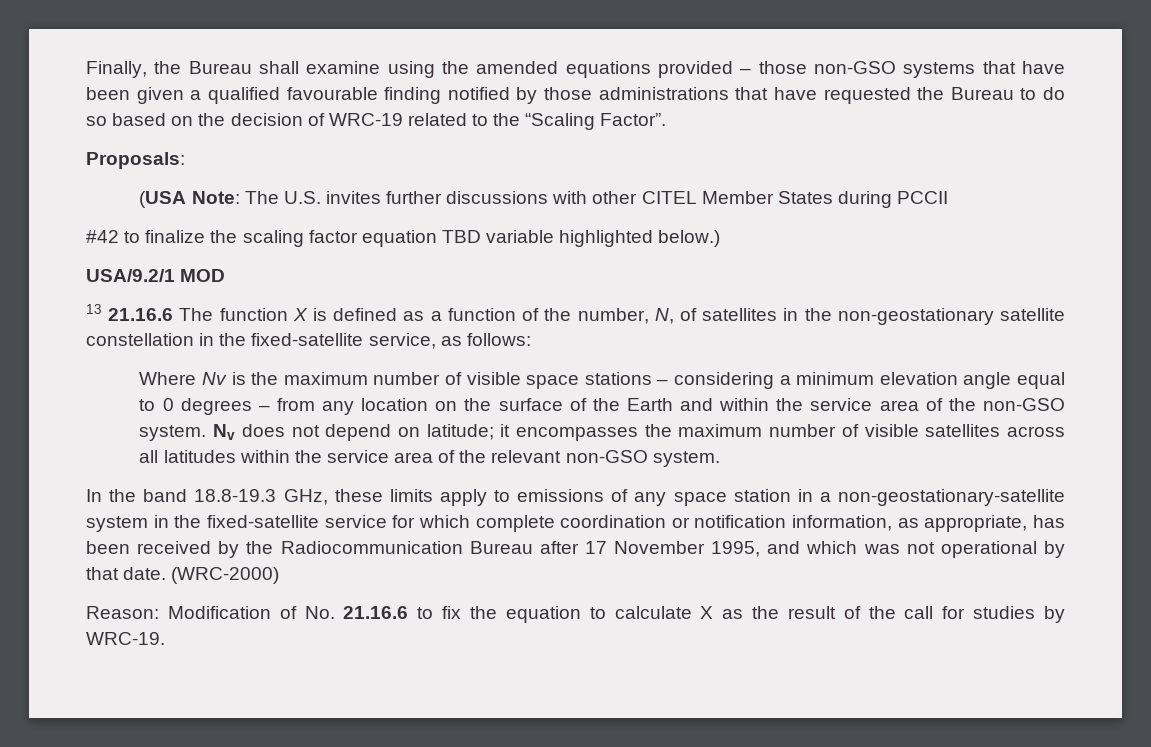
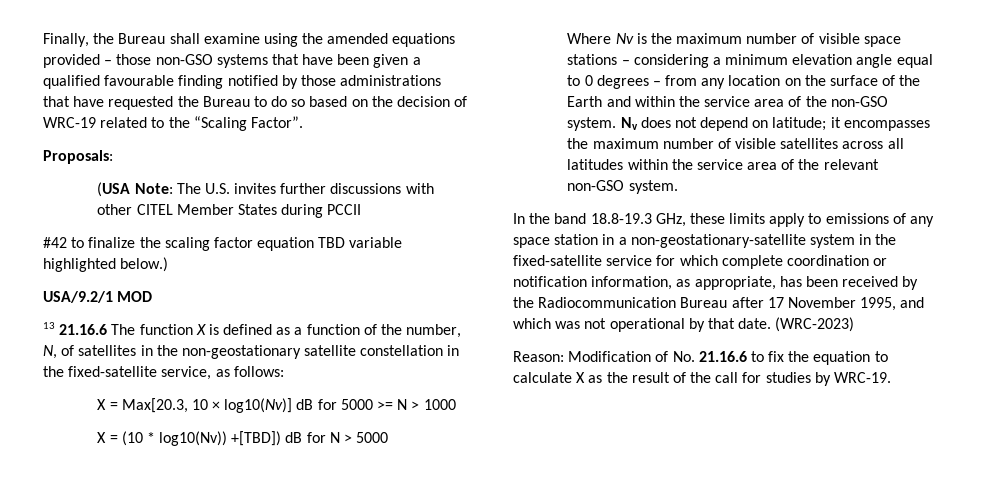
(531, 339) none -> [97,398,456,413] [97,431,389,446] // X = Max[20.3, 10 × log10(Nv)] dB for 5000 >= N > 1000 // X = (10 * log10(Nv)) +[TBD]) dB for N > 5000
[171,567,280,584] (WRC-2000) -> [775,317,855,332] (WRC-2023)

